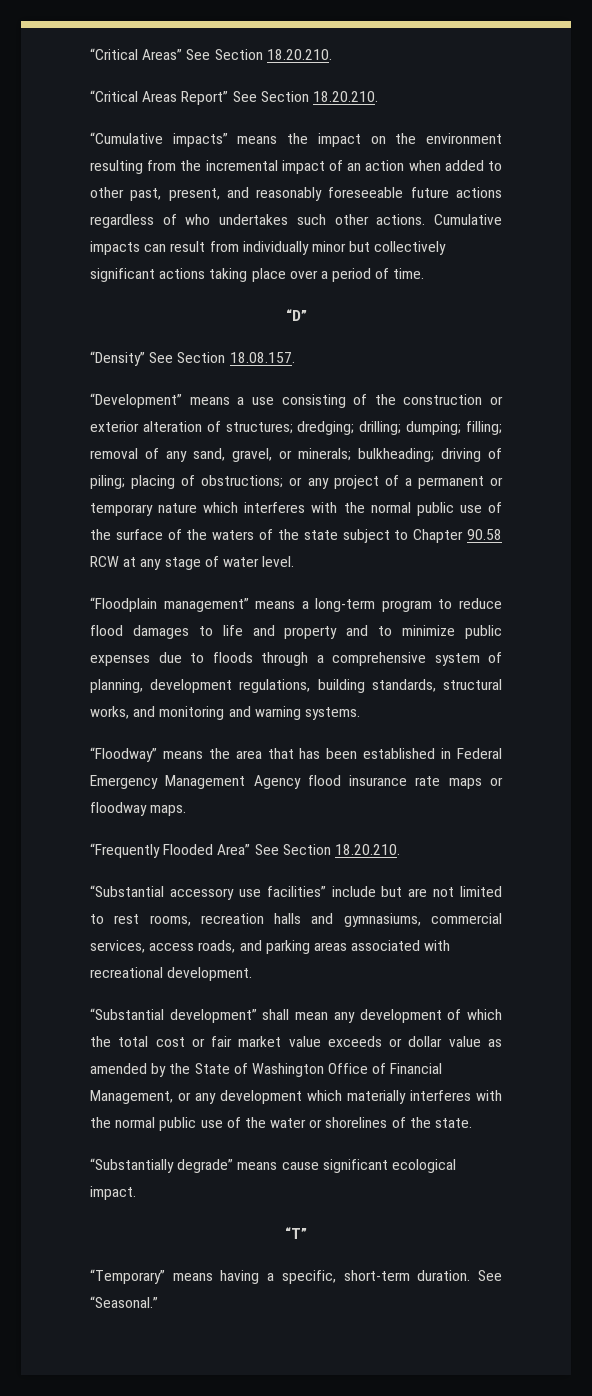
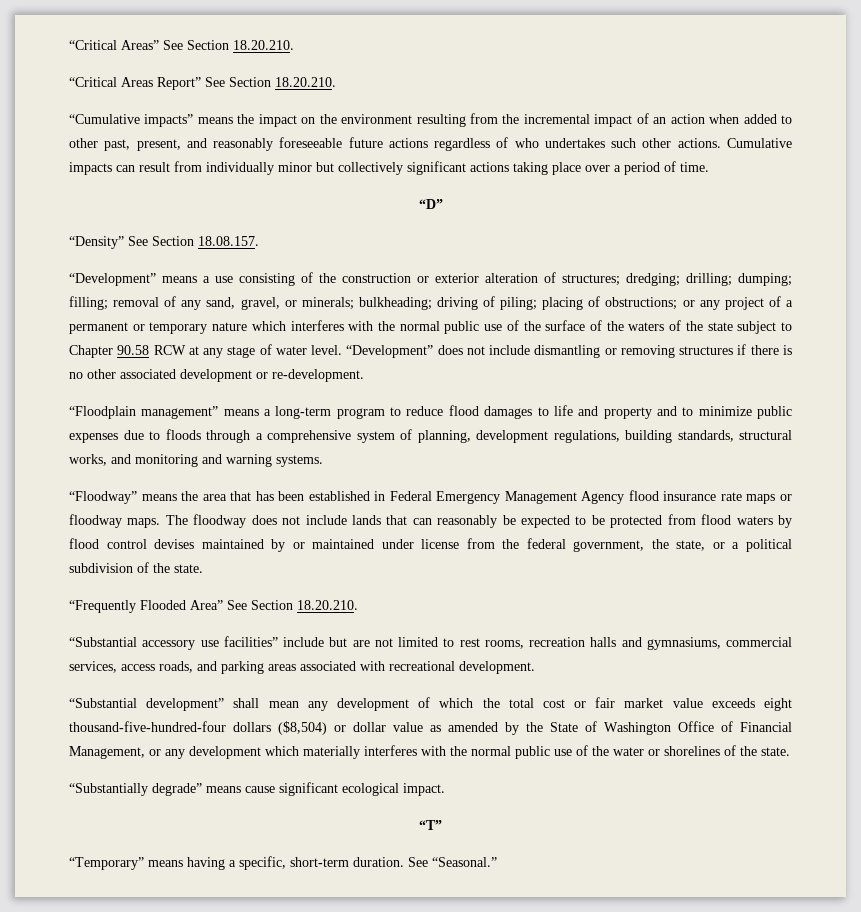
(295, 561) none -> [346,344,793,358] [69,369,364,382] “Development” does not include dismantling or removing structures if there is no other associated development or re-development.
(187, 810) none -> [165,514,793,528] [69,538,792,552] [69,562,203,573] The floodway does not include lands that can reasonably be expected to be protected from flood waters by flood control devises maintained by or maintained under license from the federal government, the state, or a political subdivision of the state.
(382, 1041) none -> [764,698,792,711] [69,721,327,735] eight thousand-five-hundred-four dollars ($8,504)

